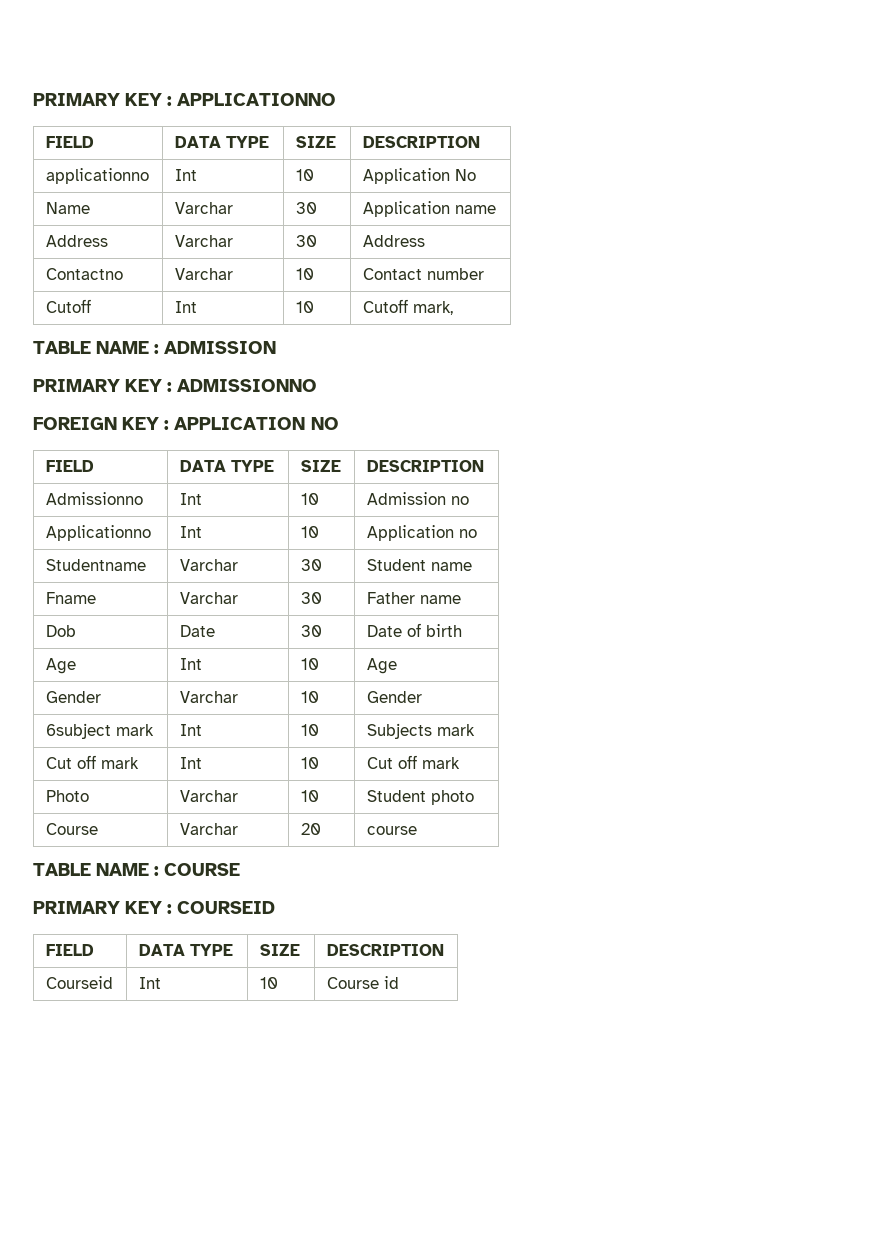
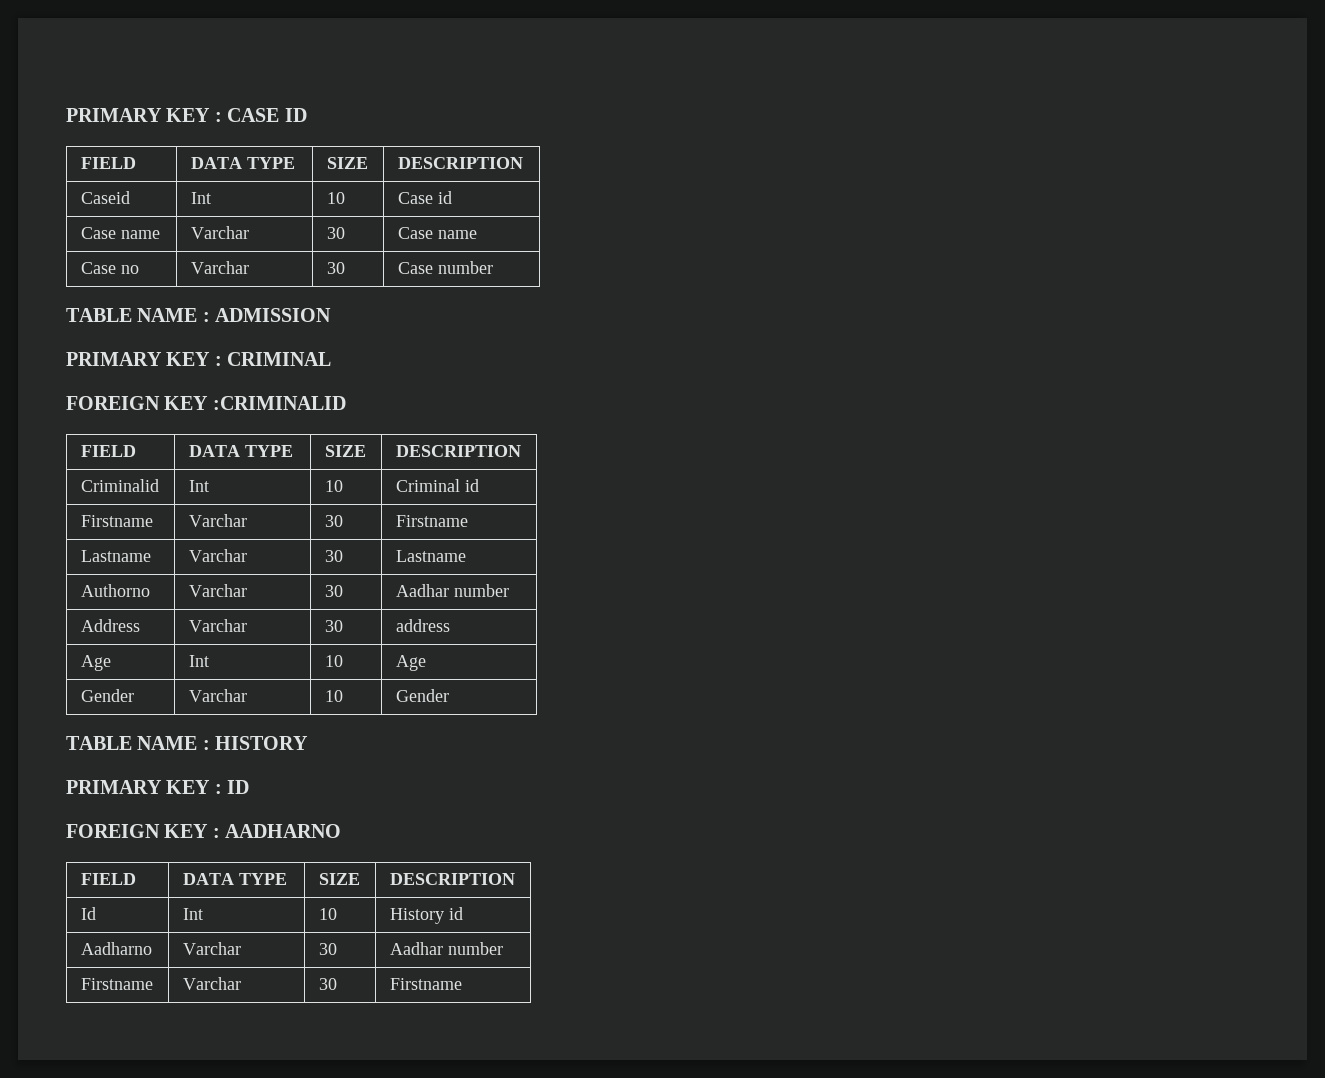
[33,93,337,106] [45,136,94,148] [174,136,269,148] [295,136,336,148] [362,136,480,148] [45,168,149,184] [174,169,197,181] [295,169,314,181] [362,168,476,184] [45,202,90,214] [174,202,233,214] [295,202,317,214] [362,201,496,217] [45,235,108,247] [174,235,233,247] [295,235,317,247] [362,235,425,247] [45,268,123,280] [174,268,233,280] [295,268,314,280] [362,268,484,280] [45,299,91,313] [174,301,197,313] [295,301,314,313] [362,299,453,315] PRIMARY KEY : APPLICATIONNO // FIELD | DATA TYPE | SIZE | DESCRIPTION // applicationno | Int | 10 | Application No // Name | Varchar | 30 | Application name // Address | Varchar | 30 | Address // Contactno | Varchar | 10 | Contact number // Cutoff | Int | 10 | Cutoff mark, -> [66,108,307,122] [80,157,136,169] [190,157,295,169] [326,157,368,169] [397,157,523,169] [80,191,130,204] [190,192,211,204] [326,192,345,204] [397,191,452,204] [80,227,160,239] [190,226,249,239] [326,227,345,239] [397,227,477,239] [80,262,139,274] [190,261,249,274] [326,262,345,274] [397,261,493,274] PRIMARY KEY : CASE ID // FIELD | DATA TYPE | SIZE | DESCRIPTION // Caseid | Int | 10 | Case id // Case name | Varchar | 30 | Case name // Case no | Varchar | 30 | Case number
[177,379,318,392] [33,417,339,430] [45,460,94,472] [179,460,274,472] [300,460,341,472] [366,460,484,472] [45,492,143,505] [179,493,202,505] [300,493,319,505] [366,492,469,505] [45,525,151,541] [179,526,202,538] [300,526,319,538] [366,525,477,541] [45,559,146,571] [179,559,238,571] [300,559,322,571] [366,559,472,571] [45,592,96,604] [179,592,238,604] [300,592,322,604] [366,592,461,604] [45,625,76,637] [179,625,215,637] [300,625,322,637] [366,623,462,637] ADMISSIONNO // FOREIGN KEY : APPLICATION NO // FIELD | DATA TYPE | SIZE | DESCRIPTION // Admissionno | Int | 10 | Admission no // Applicationno | Int | 10 | Application no // Studentname | Varchar | 30 | Student name // Fname | Varchar | 30 | Father name // Dob | Date | 30 | Date of birth -> [227,352,332,366] [66,396,346,410] [80,445,136,457] [188,445,293,457] [324,445,366,457] [395,445,521,457] [80,479,159,492] [188,480,209,492] [324,480,343,492] [395,479,479,492] [80,515,153,527] [188,514,247,527] [324,515,343,527] [395,515,468,527] [80,550,151,562] [188,549,247,562] [324,550,343,562] [395,550,466,562] [80,584,150,597] [188,584,247,597] [324,585,343,597] [395,584,509,597] [80,619,140,632] [188,619,247,632] [324,620,343,632] [395,619,450,632] CRIMINAL // FOREIGN KEY :CRIMINALID // FIELD | DATA TYPE | SIZE | DESCRIPTION // Criminalid | Int | 10 | Criminal id // Firstname | Varchar | 30 | Firstname // Lastname | Varchar | 30 | Lastname // Authorno | Varchar | 30 | Aadhar number // Address | Varchar | 30 | address
[45,723,154,739] [179,724,202,736] [300,724,319,736] [366,723,475,739] [45,755,139,769] [179,757,202,769] [300,757,319,769] [366,755,460,769] [45,790,89,802] [179,790,238,802] [300,790,319,802] [366,790,474,805] [45,823,98,835] [179,823,238,835] [300,823,321,835] [366,826,417,835] [33,863,241,876] [33,901,276,914] [45,944,94,956] [138,944,233,956] [259,944,300,956] [326,944,444,956] [45,976,113,989] [138,977,161,989] [259,977,278,989] [326,976,399,989] // 6subject mark | Int | 10 | Subjects mark // Cut off mark | Int | 10 | Cut off mark // Photo | Varchar | 10 | Student photo // Course | Varchar | 20 | course // TABLE NAME : COURSE // PRIMARY KEY : COURSEID // FIELD | DATA TYPE | SIZE | DESCRIPTION // Courseid | Int | 10 | Course id -> [66,736,309,750] [66,780,250,794] [66,824,342,838] [80,873,136,885] [182,873,287,885] [318,873,360,885] [389,873,515,885] [80,907,96,920] [182,908,203,920] [318,908,337,920] [389,907,463,924] [80,942,152,955] [182,942,241,955] [318,943,337,955] [389,942,503,955] [80,978,153,990] [182,977,241,990] [318,978,337,990] [389,978,462,990] // TABLE NAME : HISTORY // PRIMARY KEY : ID // FOREIGN KEY : AADHARNO // FIELD | DATA TYPE | SIZE | DESCRIPTION // Id | Int | 10 | History id // Aadharno | Varchar | 30 | Aadhar number // Firstname | Varchar | 30 | Firstname

